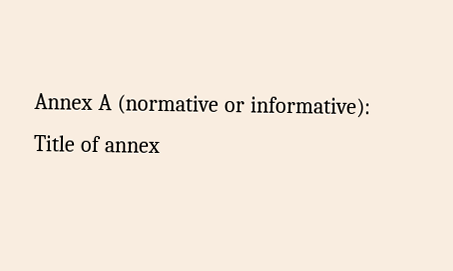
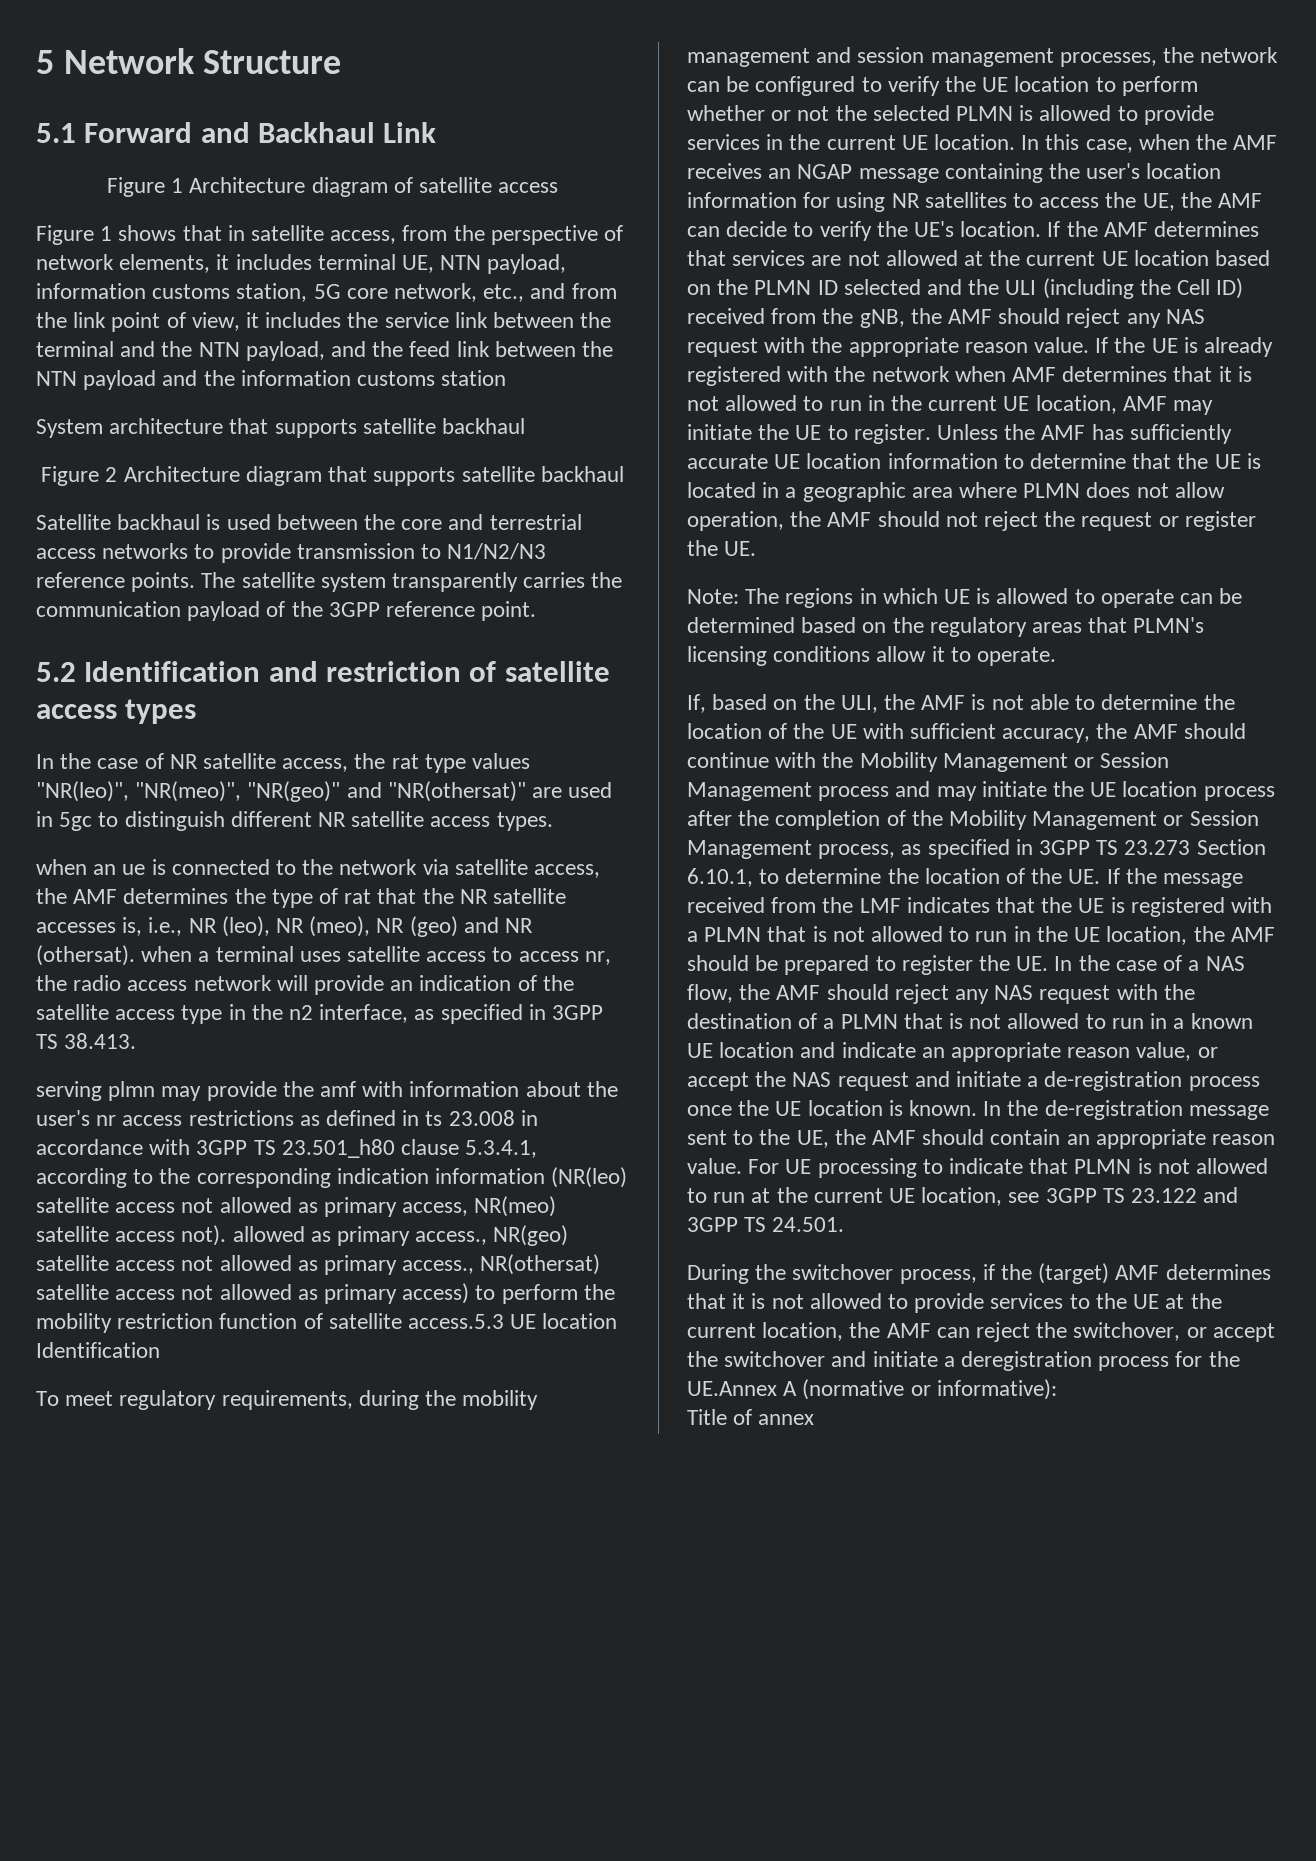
[34,92,93,110] Annex -> [36,48,342,74] [36,122,437,143] [106,177,559,197] [36,225,624,245] [36,254,567,274] [36,283,617,302] [36,312,612,332] [36,341,614,361] [36,370,507,390] [36,418,526,438] [41,466,624,486] [36,514,582,530] [36,543,547,563] [36,572,623,592] [36,601,537,621] [36,661,610,682] [36,699,197,724] [36,753,531,773] [36,781,613,802] [36,811,553,831] [36,859,601,878] [36,888,567,908] [36,916,534,937] [36,945,611,966] [36,975,574,995] [36,1004,604,1024] [36,1033,137,1049] [36,1081,618,1101] [36,1110,538,1126] [36,1139,538,1158] [36,1167,628,1188] [36,1196,557,1217] [36,1225,569,1246] [36,1254,601,1275] [36,1283,615,1304] [36,1313,618,1333] [36,1342,160,1358] [36,1390,539,1410] [687,47,1279,67] [687,76,1198,96] [687,105,1214,125] [687,134,1278,153] [687,163,1222,183] [687,192,1263,212] [687,221,1260,241] [687,250,1271,266] [687,278,1244,299] [687,308,1205,328] [687,337,1274,357] [687,366,1252,386] [687,395,1214,415] [687,424,1232,444] [687,453,1261,469] [687,482,1225,502] [687,511,1256,531] [687,540,757,556] [687,588,1243,608] [687,617,1205,637] [687,646,1057,666] [687,694,1235,713] [687,723,1246,743] [687,752,1170,772] [687,781,1275,801] [687,810,1259,830] [687,839,1266,859] [687,868,1244,888] [687,897,1273,917] [687,926,1275,945] [687,955,1245,975] [687,984,1195,1004] [687,1013,1253,1029] [687,1042,1218,1062] [687,1071,1260,1091] [687,1100,1269,1120] [687,1129,1276,1149] [687,1158,1269,1178] [687,1187,1239,1206] [687,1217,845,1232] [687,1263,1271,1284] [687,1293,1222,1313] [687,1322,1275,1342] [687,1351,1240,1371] [687,1381,777,1396] 5 Network Structure // 5.1 Forward and Backhaul Link // Figure 1 Architecture diagram of satellite access // Figure 1 shows that in satellite access, from the perspective of network elements, it includes terminal UE, NTN payload, information customs station, 5G core network, etc., and from the link point of view, it includes the service link between the terminal and the NTN payload, and the feed link between the NTN payload and the information customs station // System architecture that supports satellite backhaul // Figure 2 Architecture diagram that supports satellite backhaul // Satellite backhaul is used between the core and terrestrial access networks to provide transmission to N1/N2/N3 reference points. The satellite system transparently carries the communication payload of the 3GPP reference point. // 5.2 Identification and restriction of satellite access types // In the case of NR satellite access, the rat type values "NR(leo)", "NR(meo)", "NR(geo)" and "NR(othersat)" are used in 5gc to distinguish different NR satellite access types. // when an ue is connected to the network via satellite access, the AMF determines the type of rat that the NR satellite accesses is, i.e., NR (leo), NR (meo), NR (geo) and NR (othersat). when a terminal uses satellite access to access nr, the radio access network will provide an indication of the satellite access type in the n2 interface, as specified in 3GPP TS 38.413. // serving plmn may provide the amf with information about the user's nr access restrictions as defined in ts 23.008 in accordance with 3GPP TS 23.501_h80 clause 5.3.4.1, according to the corresponding indication information (NR(leo) satellite access not allowed as primary access, NR(meo) satellite access not). allowed as primary access., NR(geo) satellite access not allowed as primary access., NR(othersat) satellite access not allowed as primary access) to perform the mobility restriction function of satellite access.5.3 UE location Identification // To meet regulatory requirements, during the mobility management and session management processes, the network can be configured to verify the UE location to perform whether or not the selected PLMN is allowed to provide services in the current UE location. In this case, when the AMF receives an NGAP message containing the user's location information for using NR satellites to access the UE, the AMF can decide to verify the UE's location. If the AMF determines that services are not allowed at the current UE location based on the PLMN ID selected and the ULI (including the Cell ID) received from the gNB, the AMF should reject any NAS request with the appropriate reason value. If the UE is already registered with the network when AMF determines that it is not allowed to run in the current UE location, AMF may initiate the UE to register. Unless the AMF has sufficiently accurate UE location information to determine that the UE is located in a geographic area where PLMN does not allow operation, the AMF should not reject the request or register the UE. // Note: The regions in which UE is allowed to operate can be determined based on the regulatory areas that PLMN's licensing conditions allow it to operate. // If, based on the ULI, the AMF is not able to determine the location of the UE with sufficient accuracy, the AMF should continue with the Mobility Management or Session Management process and may initiate the UE location process after the completion of the Mobility Management or Session Management process, as specified in 3GPP TS 23.273 Section 6.10.1, to determine the location of the UE. If the message received from the LMF indicates that the UE is registered with a PLMN that is not allowed to run in the UE location, the AMF should be prepared to register the UE. In the case of a NAS flow, the AMF should reject any NAS request with the destination of a PLMN that is not allowed to run in a known UE location and indicate an appropriate reason value, or accept the NAS request and initiate a de-registration process once the UE location is known. In the de-registration message sent to the UE, the AMF should contain an appropriate reason value. For UE processing to indicate that PLMN is not allowed to run at the current UE location, see 3GPP TS 23.122 and 3GPP TS 24.501. // During the switchover process, if the (target) AMF determines that it is not allowed to provide services to the UE at the current location, the AMF can reject the switchover, or accept the switchover and initiate a deregistration process for the UE.Annex

